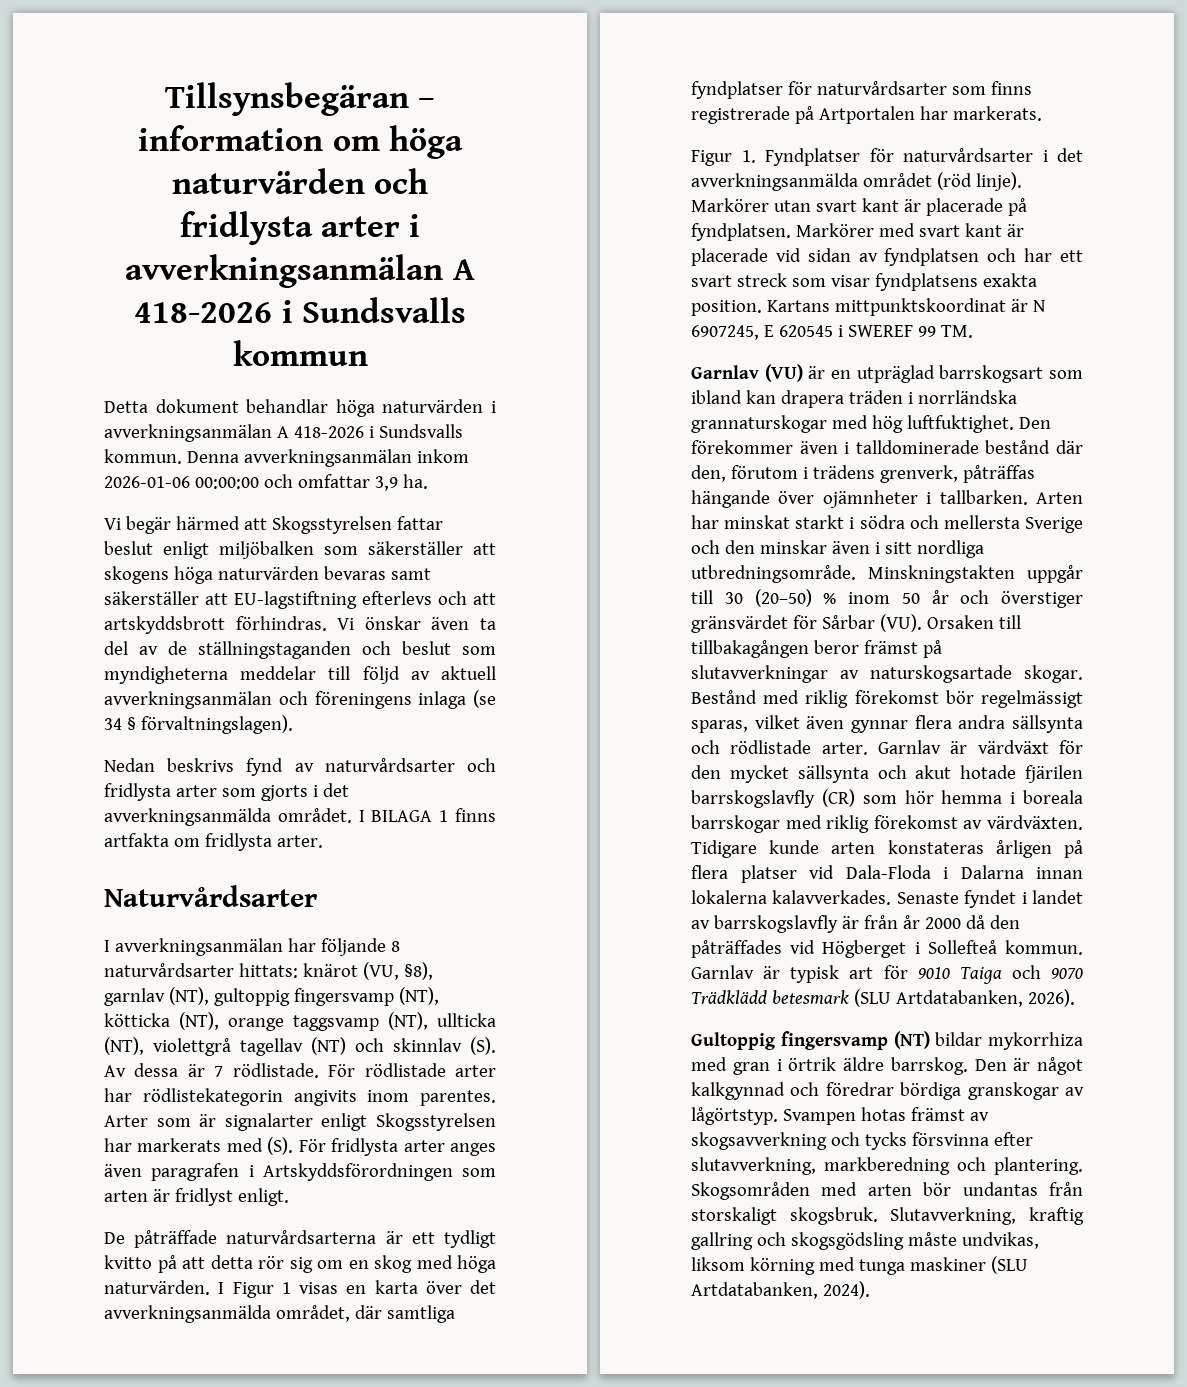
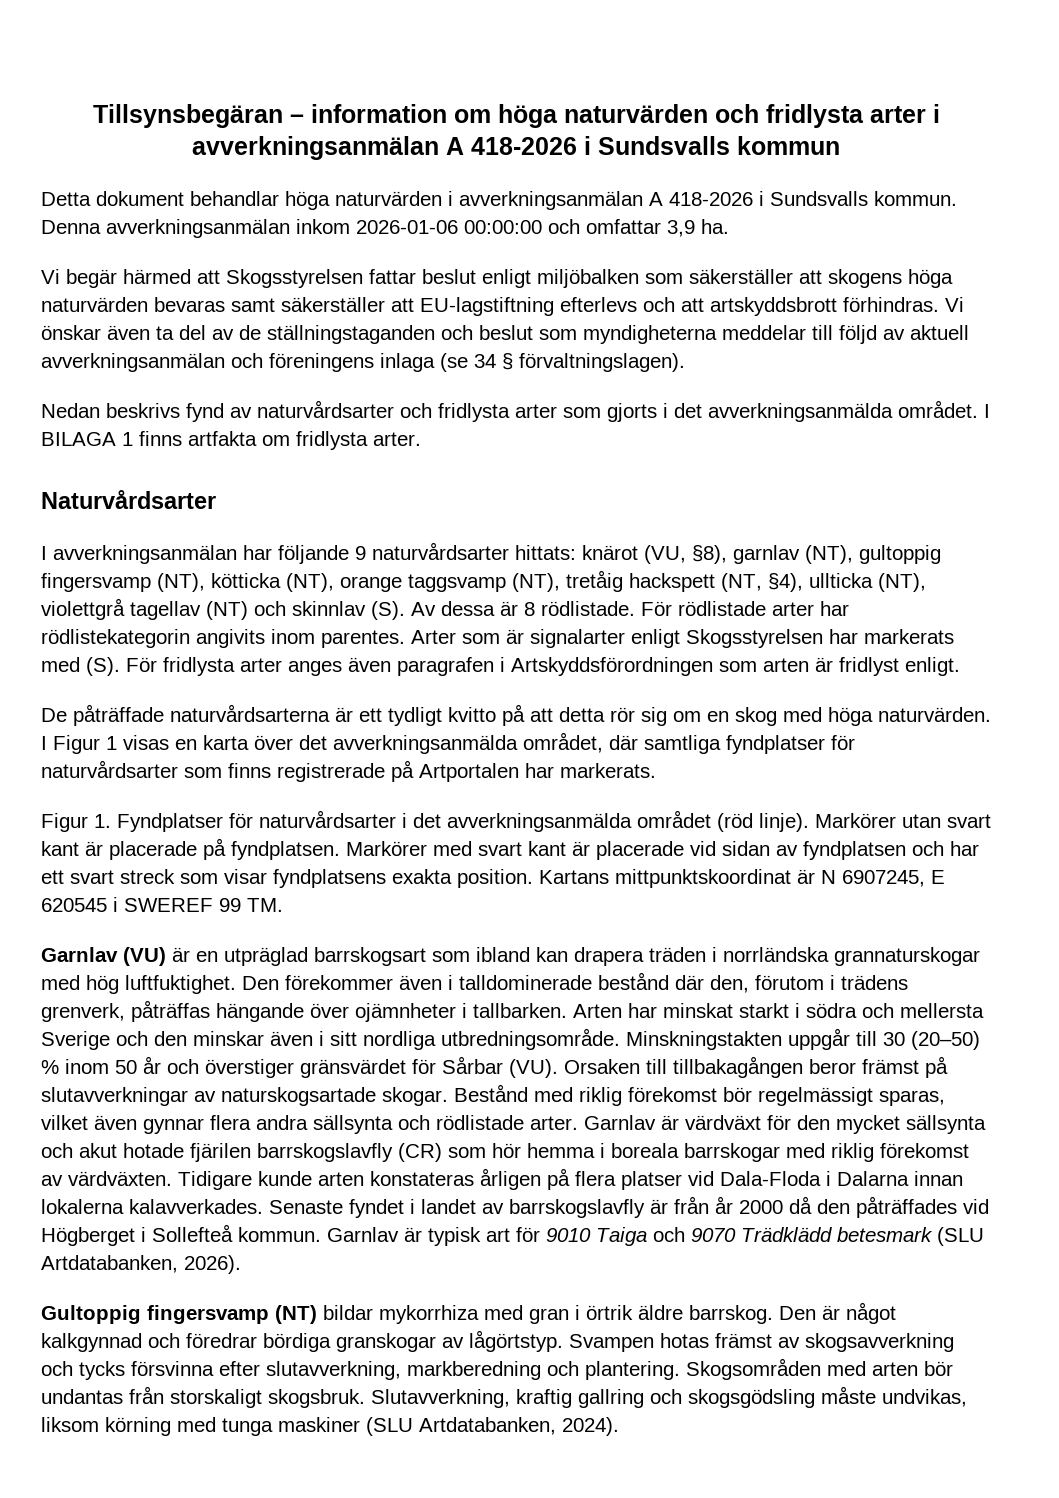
[390,941,400,952] 8 -> [355,546,366,560] 9
(428, 1021) none -> [566,570,803,592] tretåig hackspett (NT, §4),
[214,1066,224,1077] 7 -> [524,602,535,616] 8

